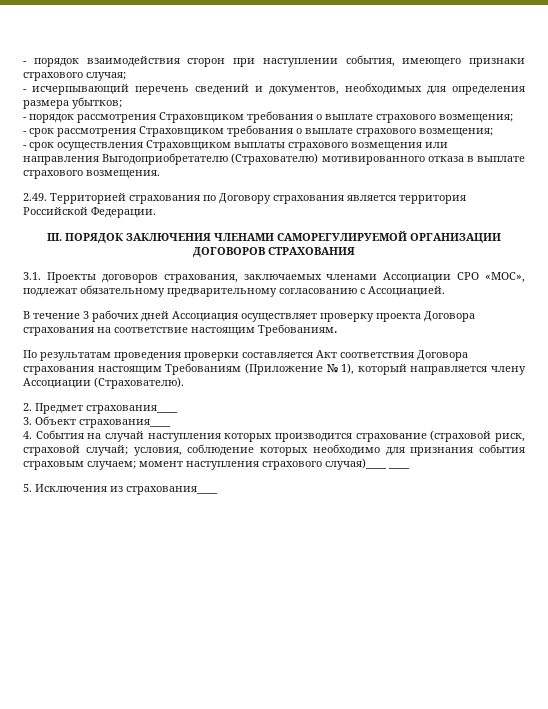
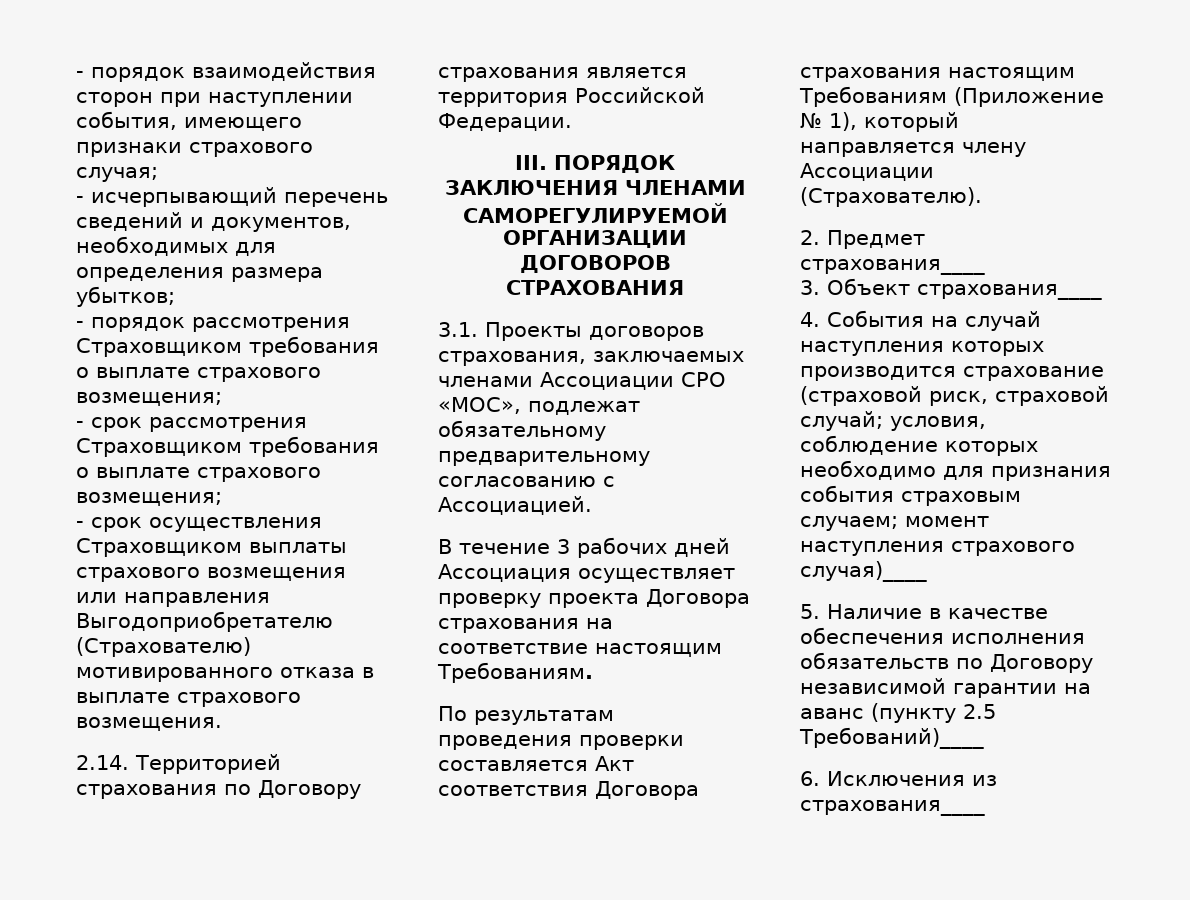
[23,193,47,201] 2.49. -> [76,755,129,770] 2.14.
[388,467,410,469] ____ -> (927, 571) none
(32, 488) none -> [827,604,1048,619] [800,627,1085,644] [800,652,1093,673] [800,678,1091,698] [800,703,996,723] [799,727,984,749] [800,771,820,786] Наличие в качестве обеспечения исполнения обязательств по Договору независимой гарантии на аванс (пункту 2.5 Требований)____ // 6.

